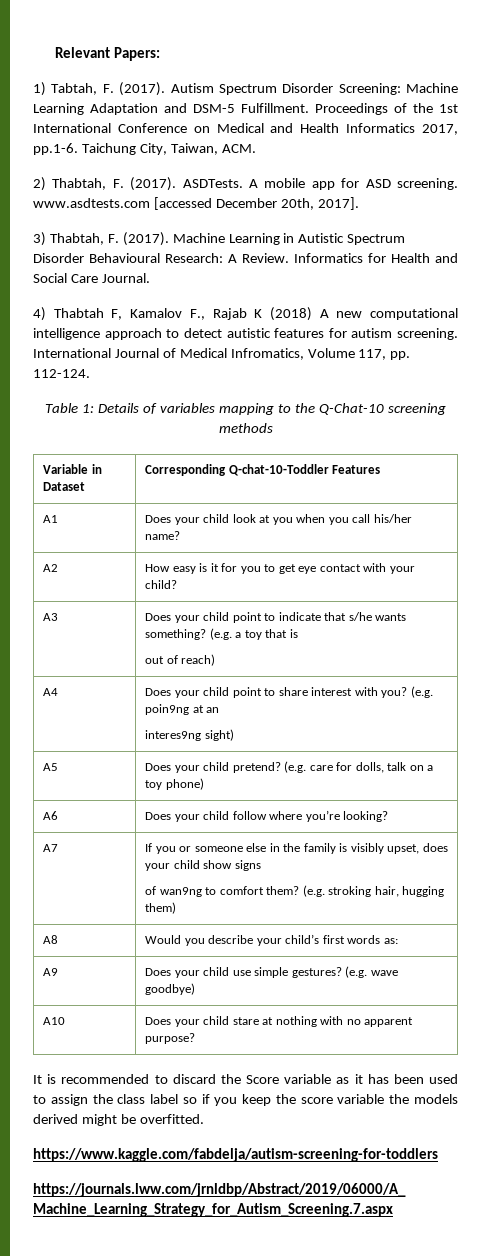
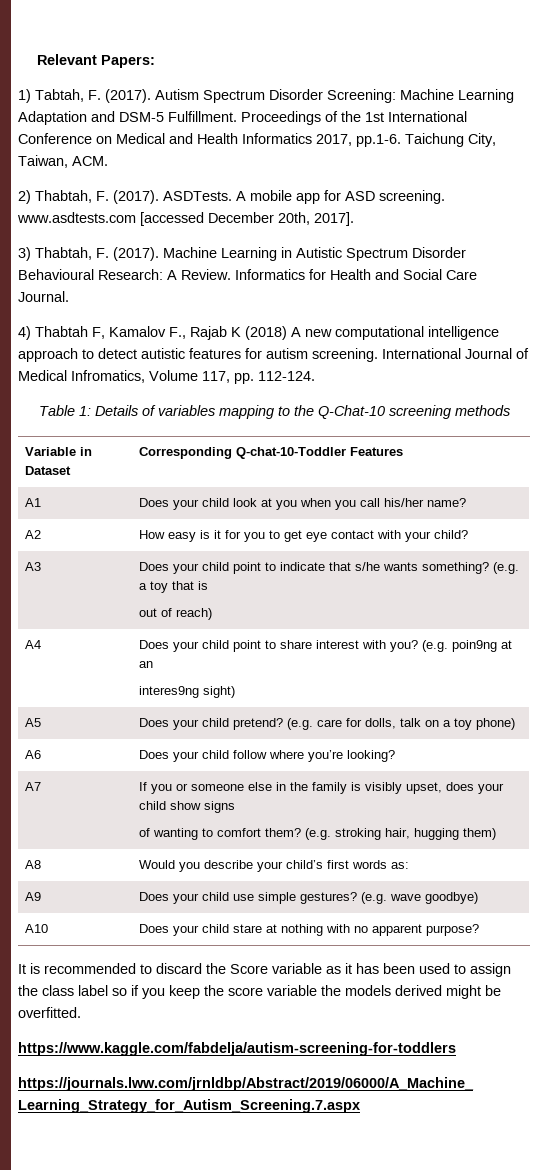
[159,887,202,897] wan9ng -> [152,828,198,840] wanting

